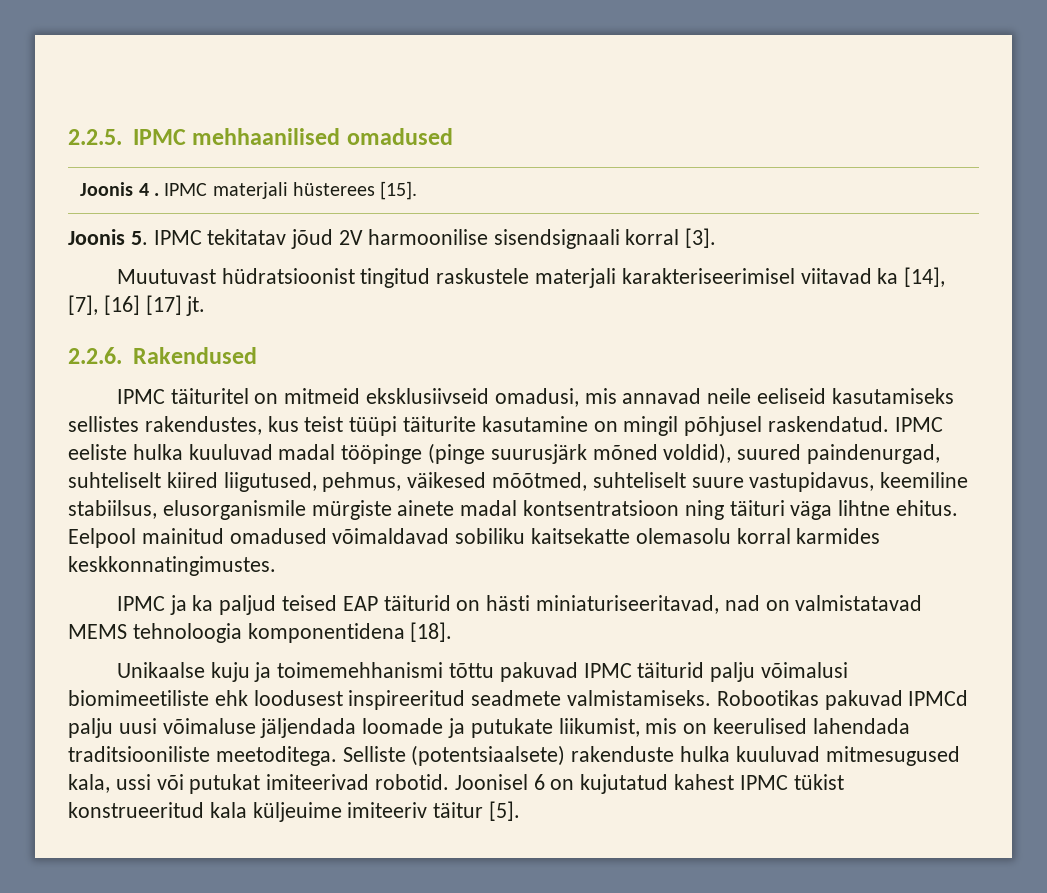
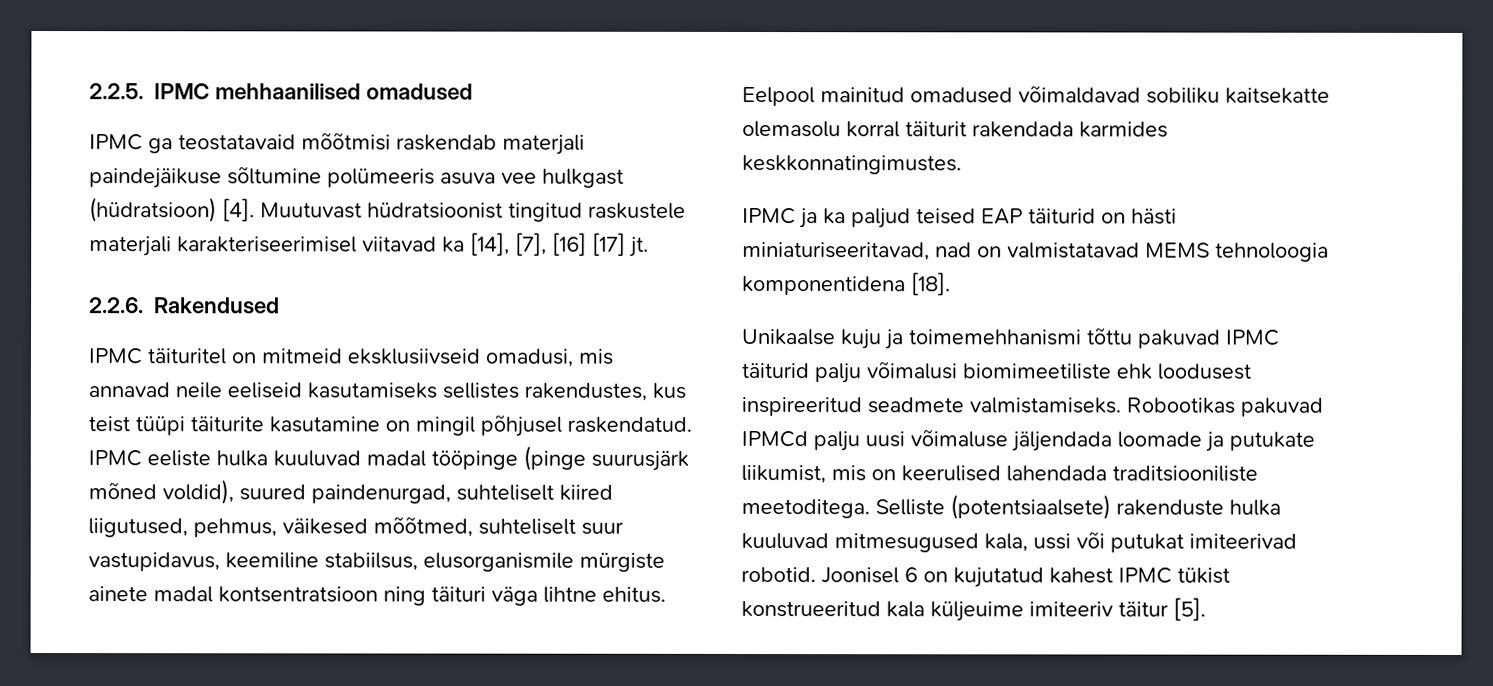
[80,181,418,200] [68,228,717,249] // Joonis 4 . IPMC materjali hüsterees [15]. // Joonis 5. IPMC tekitatav jõud 2V harmoonilise sisendsignaali korral [3]. // -> [89,132,585,155] [89,166,624,189] [89,197,255,223] // IPMC ga teostatavaid mõõtmisi raskendab materjali paindejäikuse sõltumine polümeeris asuva vee hulkgast (hüdratsioon) [4].
[691,477,744,488] suure -> [581,521,624,535] suur
(791, 536) none -> [905,121,1074,138] täiturit rakendada

